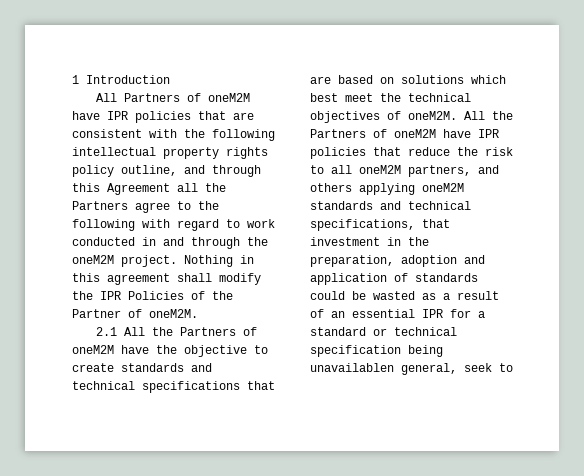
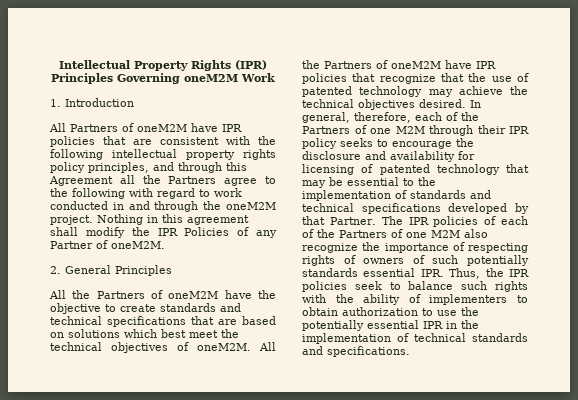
[72,75,79,84] 1 -> [59,60,267,71] [51,73,275,84] [50,99,61,107] Intellectual Property Rights (IPR) Principles Governing oneM2M Work // 1.
[121,165,177,176] outline, -> [88,162,149,173] principles,
[212,291,233,300] the -> [256,230,277,238] any
[96,327,118,336] 2.1 -> [50,265,172,276] 2. General Principles //
[408,147,513,156] [310,165,499,177] [310,183,464,195] [310,201,471,210] [310,219,450,231] [310,237,429,246] [310,255,485,267] [310,273,478,285] [310,291,499,300] [310,309,485,318] [310,327,457,336] [310,345,443,357] [310,363,513,375] reduce the risk to all oneM2M partners, and others applying oneM2M standards and technical specifications, that investment in the preparation, adoption and application of standards could be wasted as a result of an essential IPR for a standard or technical specification being unavailablen general, seek to -> [379,73,529,84] [302,86,528,97] [302,99,481,110] [302,112,479,123] [302,125,529,136] [302,138,474,149] [302,151,475,162] [302,164,529,175] [302,177,436,188] [302,190,491,201] [302,203,529,214] [302,216,528,227] [302,229,488,238] [302,242,528,253] [302,255,529,266] [302,268,529,279] [302,281,528,292] [302,294,528,305] [302,307,479,316] [302,320,479,331] [302,333,528,344] [302,346,410,357] recognize that the use of patented technology may achieve the technical objectives desired. In general, therefore, each of the Partners of one M2M through their IPR policy seeks to encourage the disclosure and availability for licensing of patented technology that may be essential to the implementation of standards and technical specifications developed by that Partner. The IPR policies of each of the Partners of one M2M also recognize the importance of respecting rights of owners of such potentially standards essential IPR. Thus, the IPR policies seek to balance such rights with the ability of implementers to obtain authorization to use the potentially essential IPR in the implementation of technical standards and specifications.

